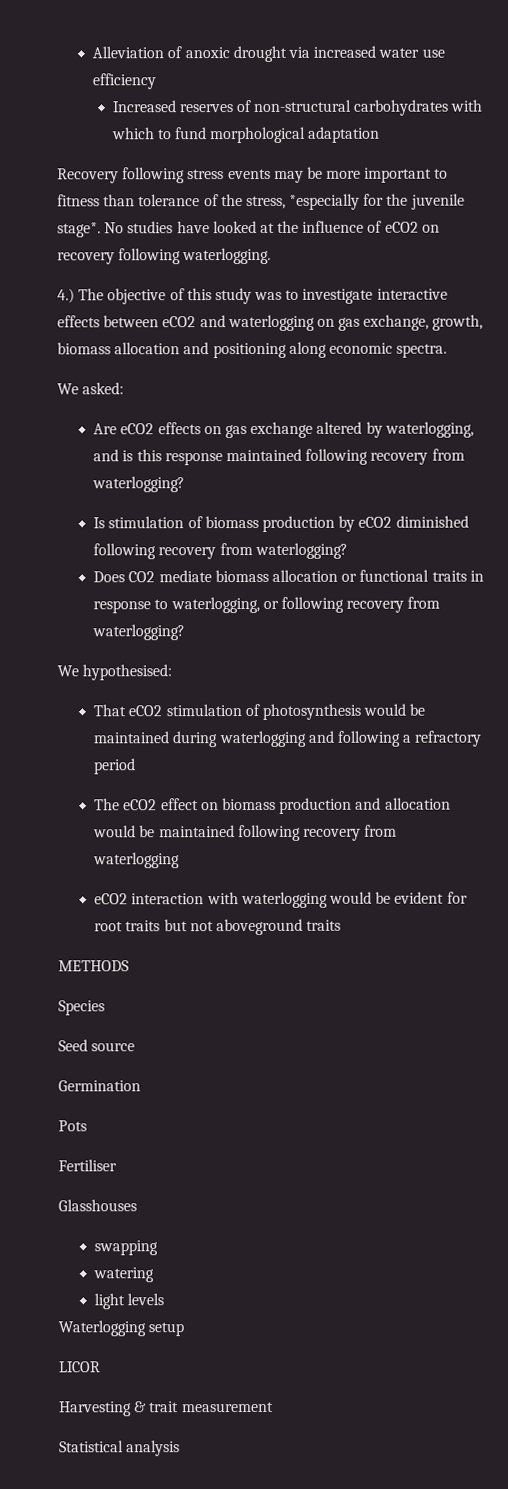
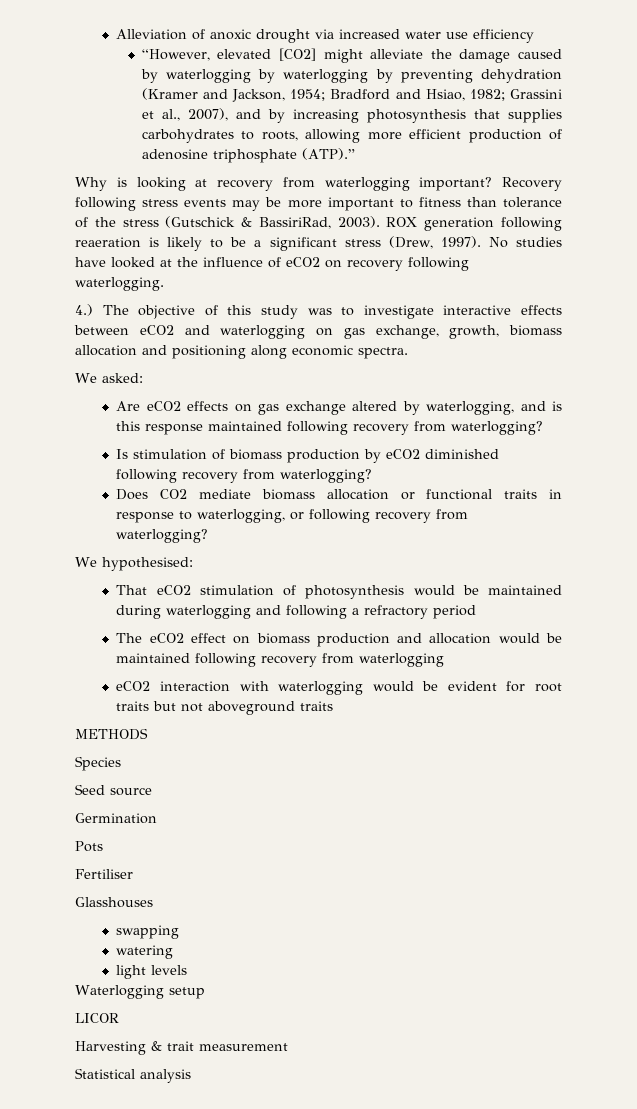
[111,99,484,116] [111,126,381,144] Increased reserves of non-structural carbohydrates with which to fund morphological adaptation // -> [141,48,562,63] [140,69,562,83] [141,88,562,102] [141,108,562,123] [141,129,562,143] [141,148,355,163] [75,177,493,191] “However, elevated [CO2] might alleviate the damage caused by waterlogging by waterlogging by preventing dehydration (Kramer and Jackson, 1954; Bradford and Hsiao, 1982; Grassini et al., 2007), and by increasing photosynthesis that supplies carbohydrates to roots, allowing more efficient production of adenosine triphosphate (ATP).” // Why is looking at recovery from waterlogging important?
[245,193,465,210] [57,222,101,238] stress, *especially for the juvenile stage*. -> [122,216,562,231] [75,236,481,251] stress (Gutschick & BassiriRad, 2003). ROX generation following reaeration is likely to be a significant stress (Drew, 1997).

